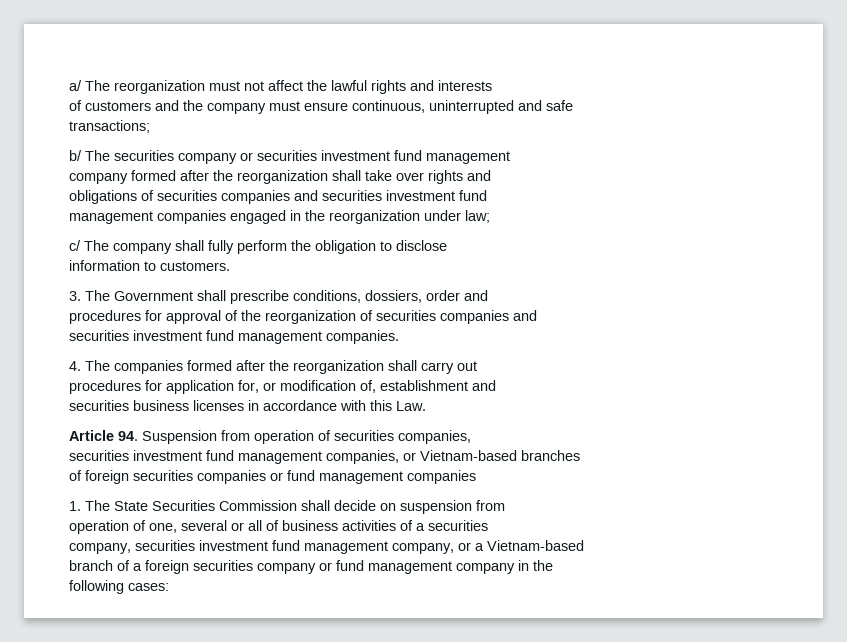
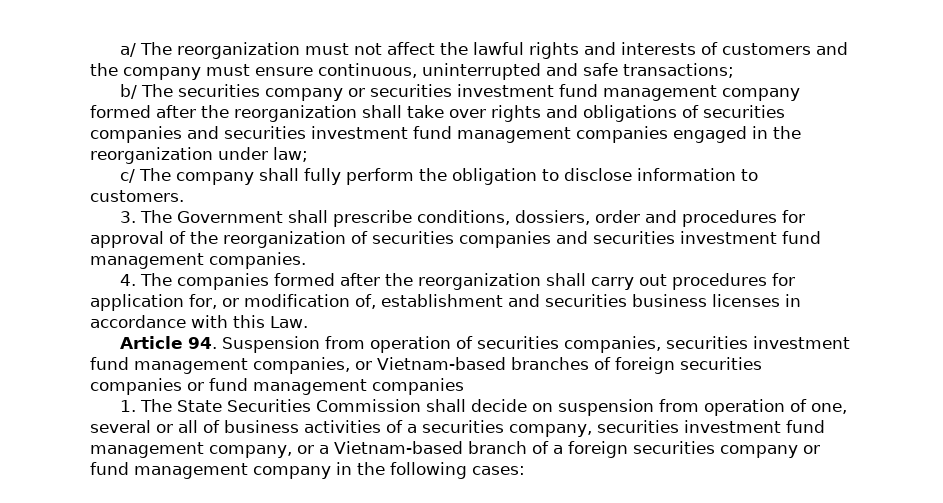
(492, 85) // -> (697, 48) none
(573, 105) // -> (618, 69) none
(510, 157) // -> (718, 93) none
(491, 175) // -> (578, 111) none
(487, 195) // -> (452, 132) none
(447, 245) // -> (633, 174) none
(488, 295) // -> (678, 216) none
(537, 315) // -> (588, 237) none
(477, 366) // -> (668, 280) none
(496, 385) // -> (540, 300) none
(471, 437) // -> (662, 344) none
(580, 455) // -> (589, 363) none
(505, 505) // -> (700, 405) none
(488, 525) // -> (504, 426) none
(584, 545) // -> (463, 447) none
(553, 565) // -> (385, 468) none

